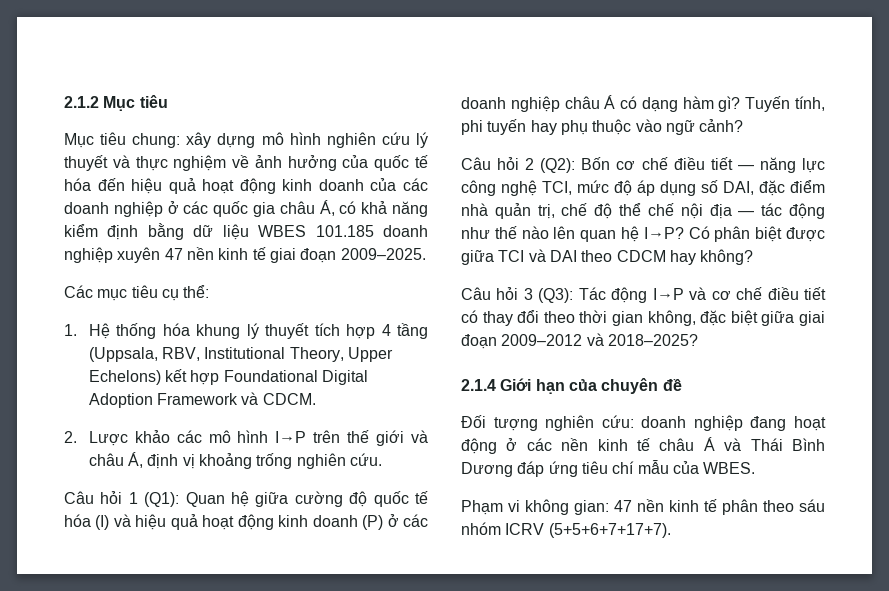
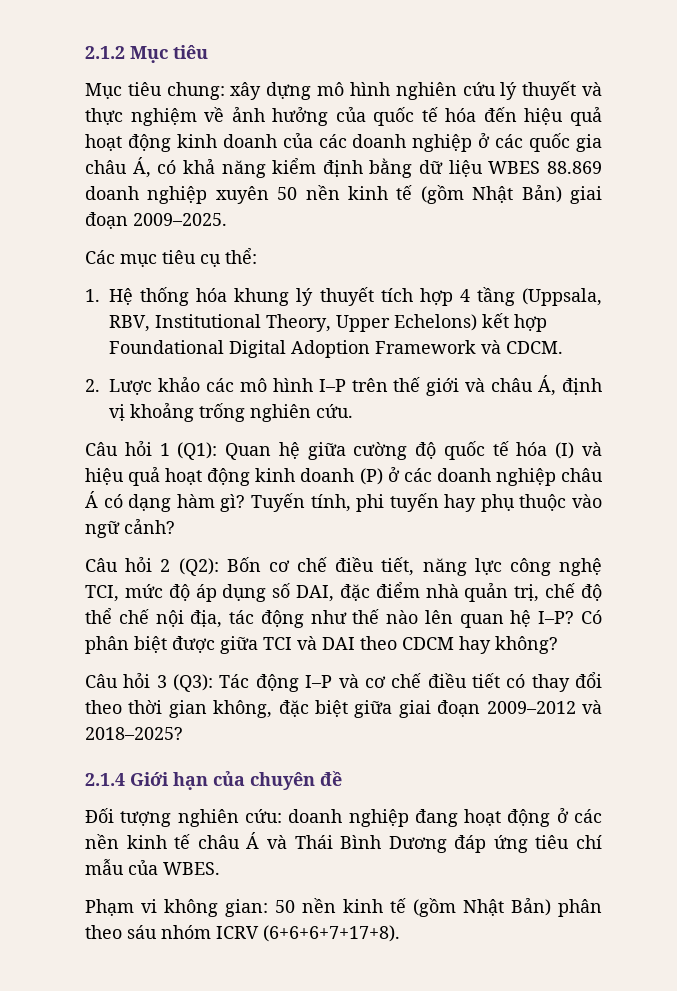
[315,225,374,237] 101.185 -> [547,161,602,174] 88.869
[164,247,266,260] 47 nền kinh tế -> [277,185,562,204] 50 nền kinh tế (gồm Nhật Bản)
[275,431,307,443] I→P -> [318,379,346,392] I–P
[710,157,754,170] tiết — -> [381,557,415,576] tiết,
[709,204,755,219] địa — -> [190,610,223,628] địa,
[643,227,684,239] I→P? -> [538,611,575,624] I–P?
[652,288,684,300] I→P -> [305,675,333,688] I–P
[614,499,717,512] 47 nền kinh tế -> [275,898,551,917] 50 nền kinh tế (gồm Nhật Bản)
[548,523,671,538] (5+5+6+7+17+7). -> [263,925,400,942] (6+6+6+7+17+8).

